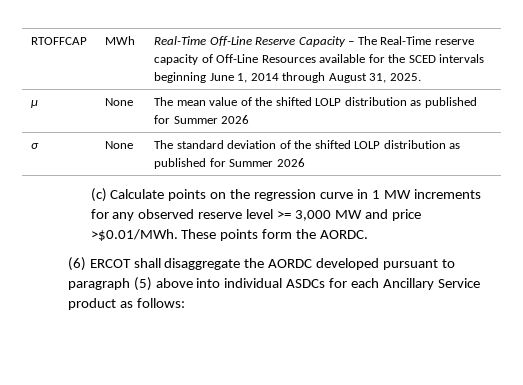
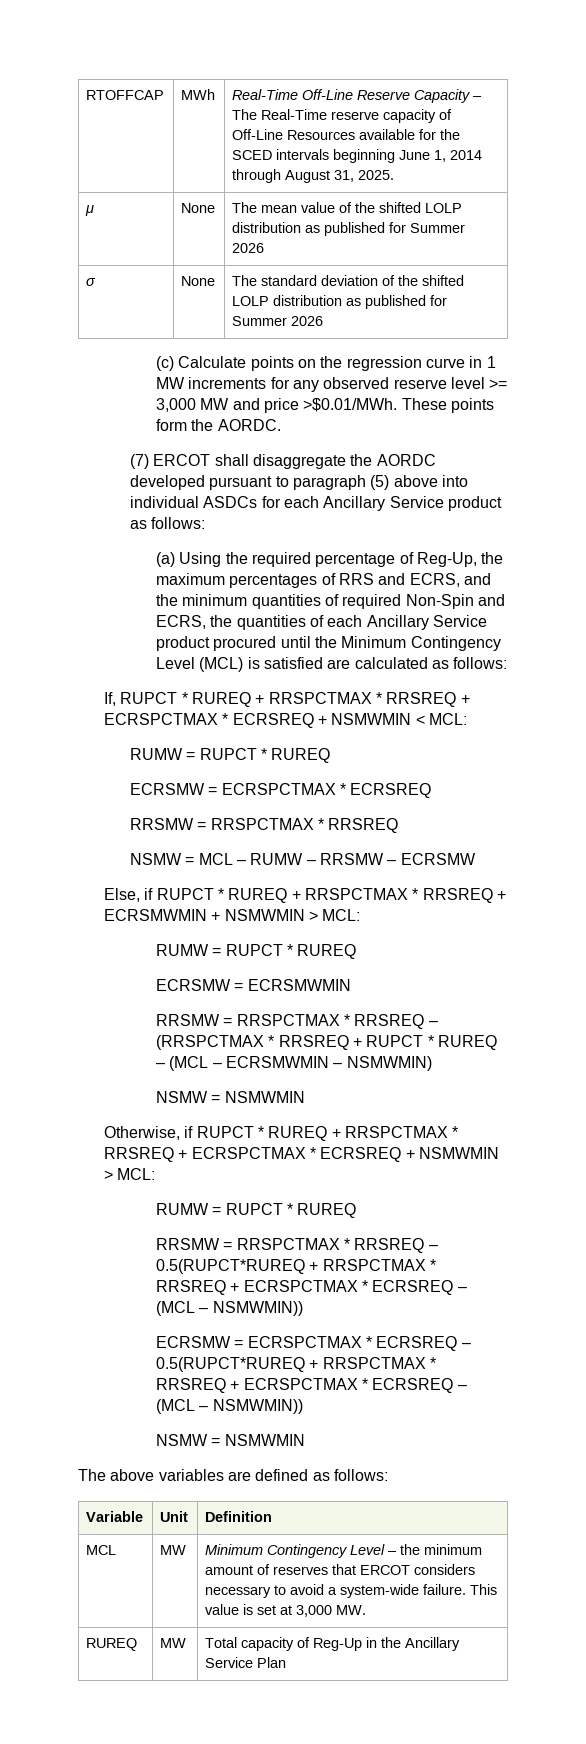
[67,257,86,271] (6) -> [130,454,150,469] (7)
(185, 303) none -> [156,552,504,567] [156,573,492,588] [156,594,506,609] [156,615,488,630] [156,636,501,651] [156,657,508,672] [104,692,470,707] [104,713,467,728] [130,748,331,763] [130,783,432,798] [130,818,399,833] [130,853,476,865] [104,888,506,903] [104,909,361,921] [156,944,357,959] [156,979,351,991] [156,1014,438,1029] [156,1035,498,1050] [156,1056,432,1071] [156,1091,305,1103] [104,1126,459,1141] [104,1147,499,1162] [104,1168,156,1180] [156,1203,357,1218] [156,1238,438,1253] [156,1259,437,1274] [156,1280,467,1295] [156,1301,303,1316] [156,1336,471,1351] [156,1357,437,1372] [156,1378,467,1393] [156,1399,303,1414] [156,1434,305,1446] [78,1469,388,1481] [86,1511,144,1522] [160,1511,189,1522] [205,1511,273,1522] [86,1545,117,1555] [160,1545,187,1555] [205,1544,483,1558] [205,1564,476,1575] [205,1584,498,1598] [205,1604,367,1617] [86,1638,138,1651] [160,1638,187,1648] [205,1637,461,1651] [205,1657,287,1668] // (a) Using the required percentage of Reg-Up, the maximum percentages of RRS and ECRS, and the minimum quantities of required Non-Spin and ECRS, the quantities of each Ancillary Service product procured until the Minimum Contingency Level (MCL) is satisfied are calculated as follows: // If, RUPCT * RUREQ + RRSPCTMAX * RRSREQ + ECRSPCTMAX * ECRSREQ + NSMWMIN < MCL: // RUMW = RUPCT * RUREQ // ECRSMW = ECRSPCTMAX * ECRSREQ // RRSMW = RRSPCTMAX * RRSREQ // NSMW = MCL – RUMW – RRSMW – ECRSMW // Else, if RUPCT * RUREQ + RRSPCTMAX * RRSREQ + ECRSMWMIN + NSMWMIN > MCL: // RUMW = RUPCT * RUREQ // ECRSMW = ECRSMWMIN // RRSMW = RRSPCTMAX * RRSREQ – (RRSPCTMAX * RRSREQ + RUPCT * RUREQ – (MCL – ECRSMWMIN – NSMWMIN) // NSMW = NSMWMIN // Otherwise, if RUPCT * RUREQ + RRSPCTMAX * RRSREQ + ECRSPCTMAX * ECRSREQ + NSMWMIN > MCL: // RUMW = RUPCT * RUREQ // RRSMW = RRSPCTMAX * RRSREQ – 0.5(RUPCT*RUREQ + RRSPCTMAX * RRSREQ + ECRSPCTMAX * ECRSREQ – (MCL – NSMWMIN)) // ECRSMW = ECRSPCTMAX * ECRSREQ – 0.5(RUPCT*RUREQ + RRSPCTMAX * RRSREQ + ECRSPCTMAX * ECRSREQ – (MCL – NSMWMIN)) // NSMW = NSMWMIN // The above variables are defined as follows: // Variable | Unit | Definition // MCL | MW | Minimum Contingency Level – the minimum amount of reserves that ERCOT considers necessary to avoid a system-wide failure. This value is set at 3,000 MW. // RUREQ | MW | Total capacity of Reg-Up in the Ancillary Service Plan

